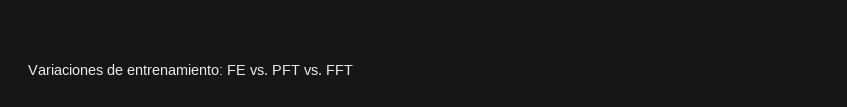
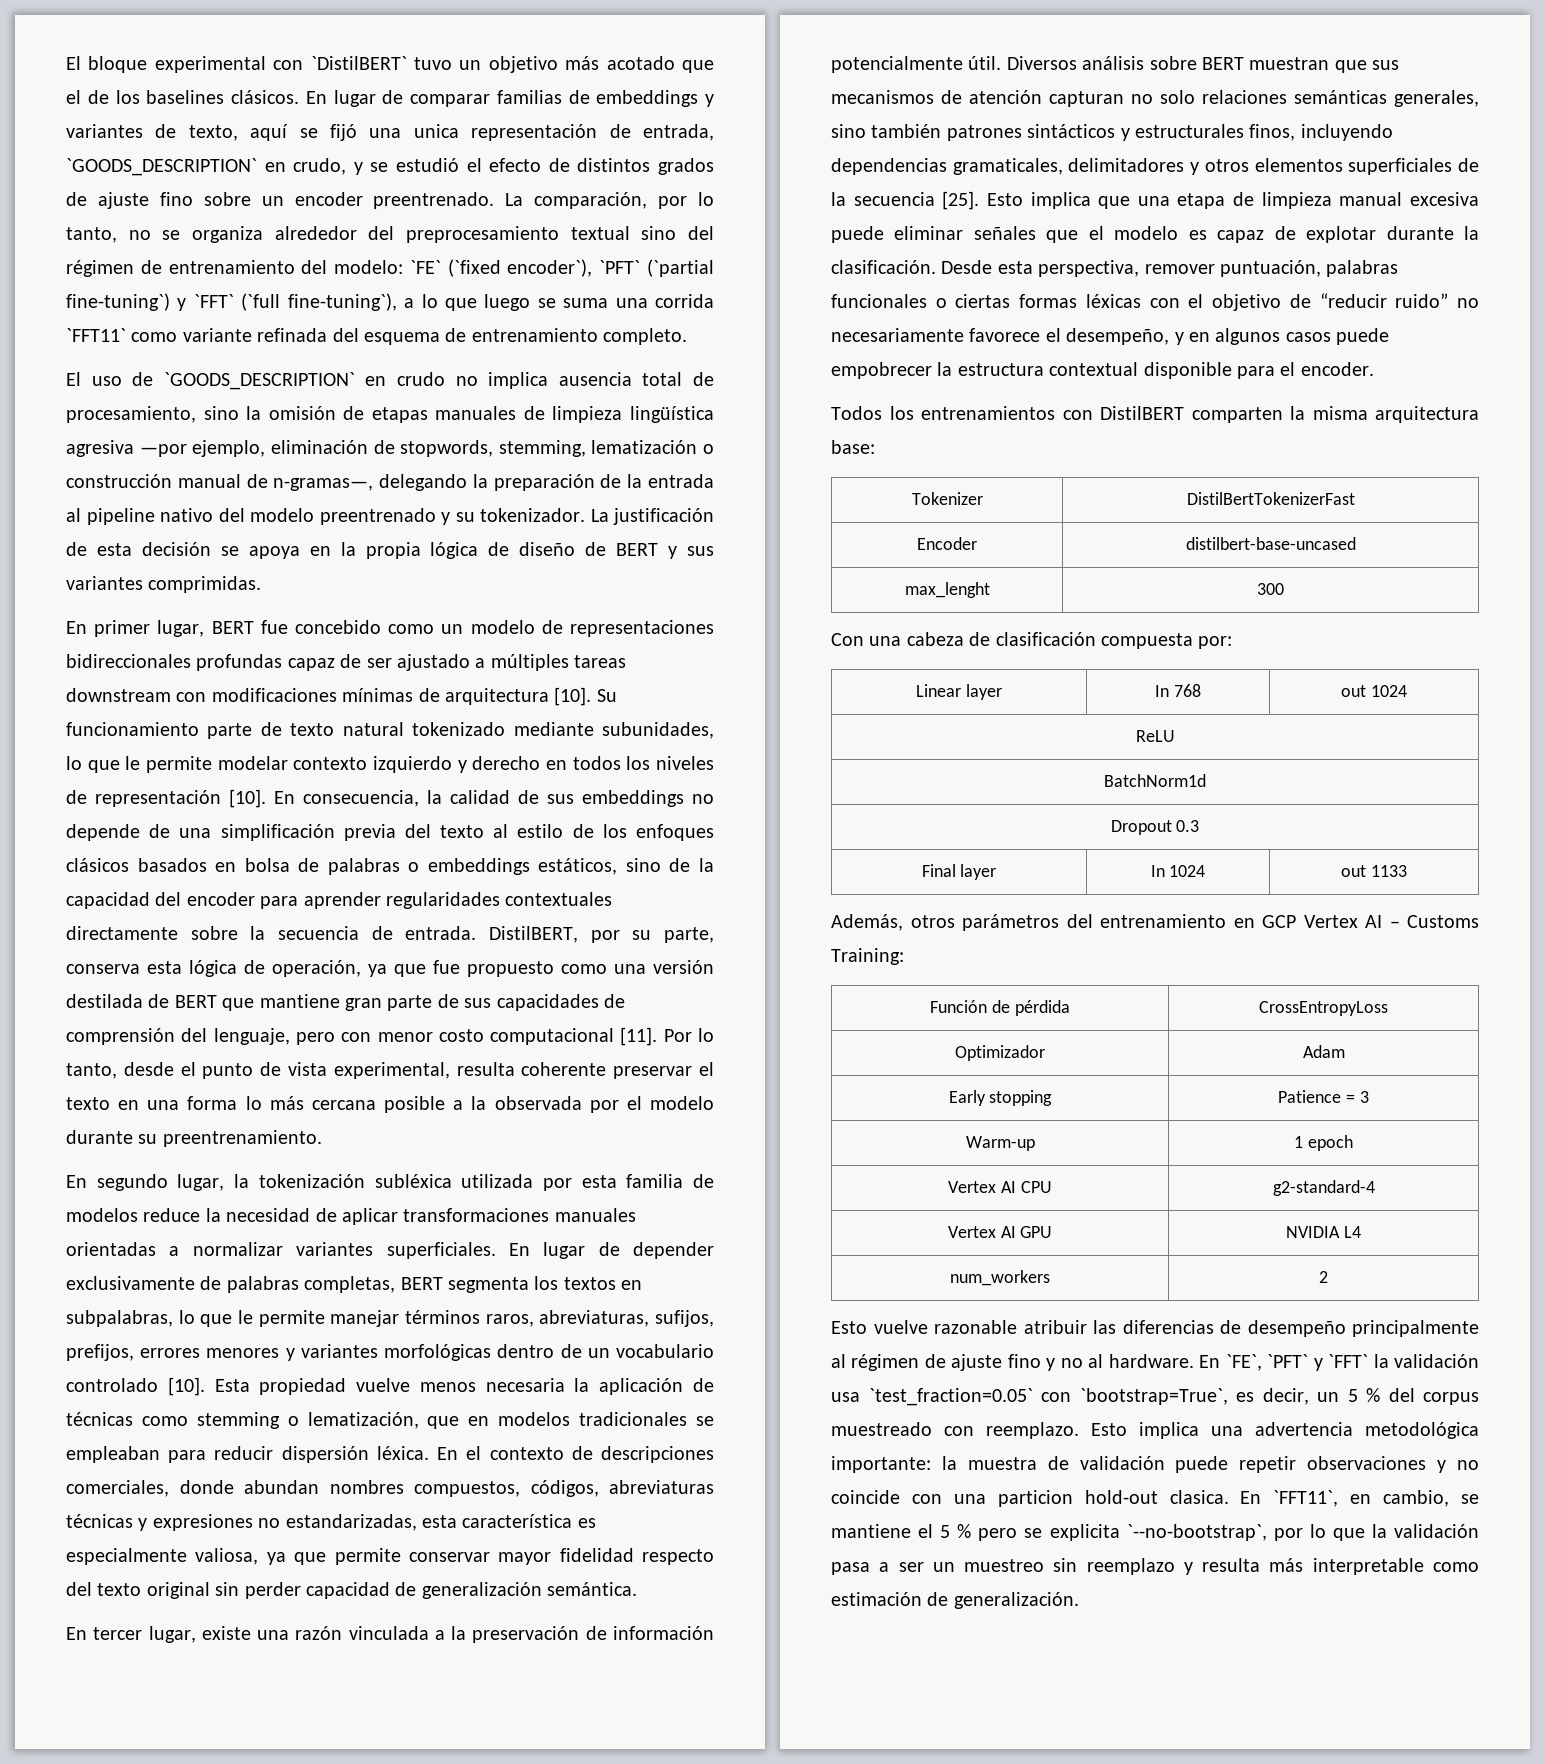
[28,64,353,75] Variaciones de entrenamiento: FE vs. PFT vs. FFT -> [66,56,714,73] [66,90,714,107] [66,124,714,141] [66,158,715,176] [66,192,714,209] [66,226,714,243] [66,259,714,277] [66,293,714,311] [66,328,688,345] [66,372,715,390] [66,406,714,423] [66,440,714,457] [66,474,715,491] [66,508,714,525] [66,542,715,559] [66,576,262,593] [66,620,714,637] [66,654,627,671] [66,687,617,706] [66,722,714,739] [66,756,714,773] [66,789,714,808] [66,824,714,841] [66,858,714,875] [66,892,613,909] [66,926,714,943] [66,960,714,977] [66,994,625,1011] [66,1027,714,1046] [66,1062,714,1079] [66,1096,714,1113] [66,1130,322,1147] [66,1174,714,1191] [66,1208,636,1225] [66,1242,714,1259] [66,1276,643,1293] [66,1310,714,1327] [66,1344,714,1361] [66,1377,714,1396] [66,1412,715,1429] [66,1446,714,1463] [66,1480,714,1497] [66,1514,596,1531] [66,1548,714,1565] [66,1582,638,1599] [66,1626,714,1643] [831,56,1400,73] [831,90,1479,107] [831,124,1393,141] [831,158,1479,175] [831,191,1479,210] [831,226,1479,243] [831,260,1399,277] [831,293,1479,311] [831,328,1390,345] [831,362,1374,379] [831,406,1479,423] [831,440,875,454] [911,492,983,505] [1186,492,1355,505] [917,537,977,550] [1185,537,1356,550] [904,582,990,598] [1257,583,1284,595] [831,632,1233,649] [916,684,1002,700] [1155,684,1201,697] [1341,685,1407,697] [1135,730,1175,742] [1104,774,1206,787] [1110,820,1200,835] [921,864,997,880] [1150,865,1206,877] [1341,865,1407,877] [831,914,1479,931] [831,948,904,965] [930,1000,1070,1016] [1259,1001,1388,1016] [955,1045,1045,1061] [1302,1045,1345,1058] [948,1090,1053,1106] [1278,1090,1369,1103] [965,1136,1035,1151] [1294,1135,1353,1151] [948,1181,1052,1193] [1272,1180,1375,1196] [947,1226,1053,1238] [1286,1226,1361,1238] [950,1270,1050,1286] [1319,1271,1328,1283] [831,1320,1479,1337] [831,1354,1479,1371] [831,1388,1479,1406] [831,1422,1479,1439] [831,1456,1479,1473] [831,1490,1479,1507] [831,1524,1479,1541] [831,1558,1479,1575] [831,1592,1079,1609] El bloque experimental con `DistilBERT` tuvo un objetivo más acotado que el de los baselines clásicos. En lugar de comparar familias de embeddings y variantes de texto, aquí se fijó una unica representación de entrada, `GOODS_DESCRIPTION` en crudo, y se estudió el efecto de distintos grados de ajuste fino sobre un encoder preentrenado. La comparación, por lo tanto, no se organiza alrededor del preprocesamiento textual sino del régimen de entrenamiento del modelo: `FE` (`fixed encoder`), `PFT` (`partial fine-tuning`) y `FFT` (`full fine-tuning`), a lo que luego se suma una corrida `FFT11` como variante refinada del esquema de entrenamiento completo. // El uso de `GOODS_DESCRIPTION` en crudo no implica ausencia total de procesamiento, sino la omisión de etapas manuales de limpieza lingüística agresiva —por ejemplo, eliminación de stopwords, stemming, lematización o construcción manual de n-gramas—, delegando la preparación de la entrada al pipeline nativo del modelo preentrenado y su tokenizador. La justificación de esta decisión se apoya en la propia lógica de diseño de BERT y sus variantes comprimidas. // En primer lugar, BERT fue concebido como un modelo de representaciones bidireccionales profundas capaz de ser ajustado a múltiples tareas downstream con modificaciones mínimas de arquitectura [10]. Su funcionamiento parte de texto natural tokenizado mediante subunidades, lo que le permite modelar contexto izquierdo y derecho en todos los niveles de representación [10]. En consecuencia, la calidad de sus embeddings no depende de una simplificación previa del texto al estilo de los enfoques clásicos basados en bolsa de palabras o embeddings estáticos, sino de la capacidad del encoder para aprender regularidades contextuales directamente sobre la secuencia de entrada. DistilBERT, por su parte, conserva esta lógica de operación, ya que fue propuesto como una versión destilada de BERT que mantiene gran parte de sus capacidades de comprensión del lenguaje, pero con menor costo computacional [11]. Por lo tanto, desde el punto de vista experimental, resulta coherente preservar el texto en una forma lo más cercana posible a la observada por el modelo durante su preentrenamiento. // En segundo lugar, la tokenización subléxica utilizada por esta familia de modelos reduce la necesidad de aplicar transformaciones manuales orientadas a normalizar variantes superficiales. En lugar de depender exclusivamente de palabras completas, BERT segmenta los textos en subpalabras, lo que le permite manejar términos raros, abreviaturas, sufijos, prefijos, errores menores y variantes morfológicas dentro de un vocabulario controlado [10]. Esta propiedad vuelve menos necesaria la aplicación de técnicas como stemming o lematización, que en modelos tradicionales se empleaban para reducir dispersión léxica. En el contexto de descripciones comerciales, donde abundan nombres compuestos, códigos, abreviaturas técnicas y expresiones no estandarizadas, esta característica es especialmente valiosa, ya que permite conservar mayor fidelidad respecto del texto original sin perder capacidad de generalización semántica. // En tercer lugar, existe una razón vinculada a la preservación de información potencialmente útil. Diversos análisis sobre BERT muestran que sus mecanismos de atención capturan no solo relaciones semánticas generales, sino también patrones sintácticos y estructurales finos, incluyendo dependencias gramaticales, delimitadores y otros elementos superficiales de la secuencia [25]. Esto implica que una etapa de limpieza manual excesiva puede eliminar señales que el modelo es capaz de explotar durante la clasificación. Desde esta perspectiva, remover puntuación, palabras funcionales o ciertas formas léxicas con el objetivo de “reducir ruido” no necesariamente favorece el desempeño, y en algunos casos puede empobrecer la estructura contextual disponible para el encoder. // Todos los entrenamientos con DistilBERT comparten la misma arquitectura base: // Tokenizer | DistilBertTokenizerFast // Encoder | distilbert-base-uncased // max_lenght | 300 // Con una cabeza de clasificación compuesta por: // Linear layer | In 768 | out 1024 // ReLU // BatchNorm1d // Dropout 0.3 // Final layer | In 1024 | out 1133 // Además, otros parámetros del entrenamiento en GCP Vertex AI – Customs Training: // Función de pérdida | CrossEntropyLoss // Optimizador | Adam // Early stopping | Patience = 3 // Warm-up | 1 epoch // Vertex AI CPU | g2-standard-4 // Vertex AI GPU | NVIDIA L4 // num_workers | 2 // Esto vuelve razonable atribuir las diferencias de desempeño principalmente al régimen de ajuste fino y no al hardware. En `FE`, `PFT` y `FFT` la validación usa `test_fraction=0.05` con `bootstrap=True`, es decir, un 5 % del corpus muestreado con reemplazo. Esto implica una advertencia metodológica importante: la muestra de validación puede repetir observaciones y no coincide con una particion hold-out clasica. En `FFT11`, en cambio, se mantiene el 5 % pero se explicita `--no-bootstrap`, por lo que la validación pasa a ser un muestreo sin reemplazo y resulta más interpretable como estimación de generalización.

